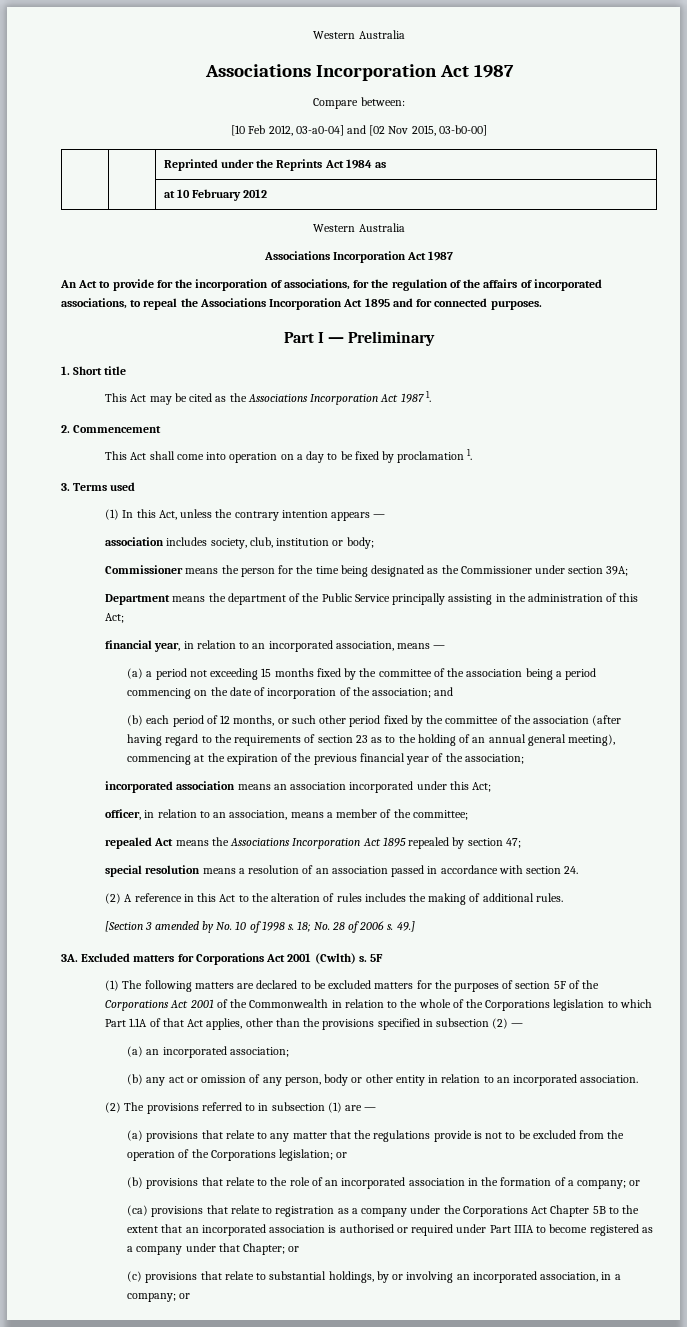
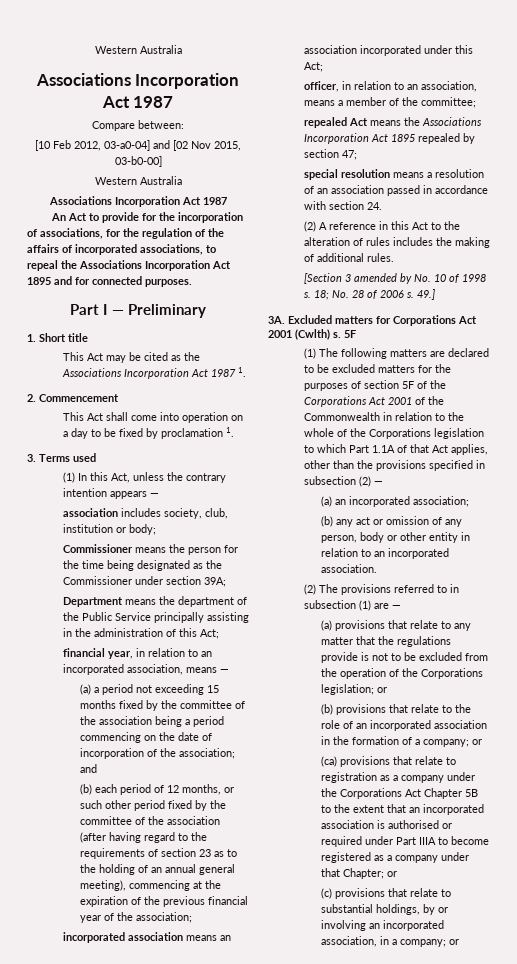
[163,159,387,171] [163,189,268,201] // | | Reprinted under the Reprints Act 1984 as // | | at 10 February 2012 -> (162, 161) none

